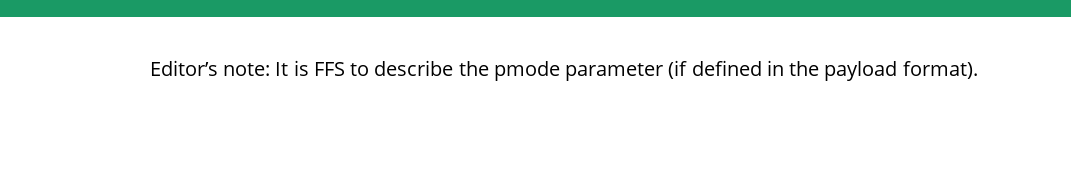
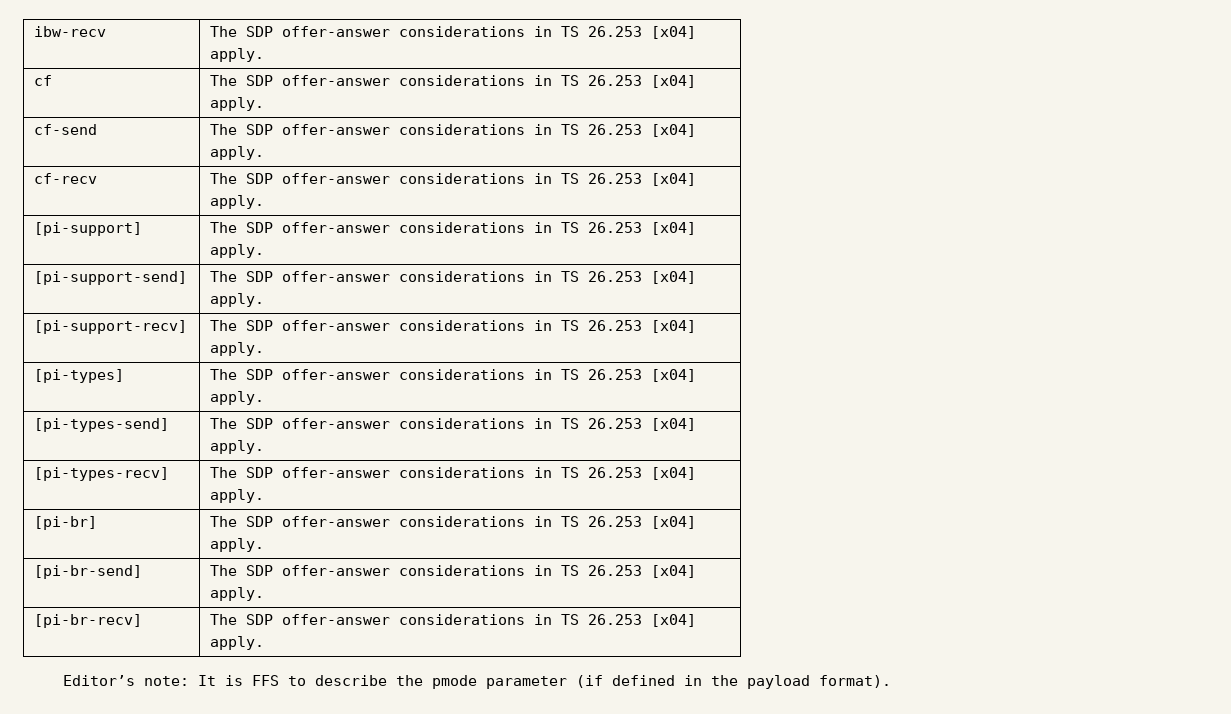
(149, 68) none -> [34,26,107,37] [210,26,697,39] [210,48,265,62] [34,75,53,86] [210,75,697,88] [210,97,265,111] [34,124,98,135] [210,124,697,137] [210,146,265,160] [34,173,98,184] [210,173,697,186] [210,195,265,209] [34,222,143,236] [210,222,697,235] [210,244,265,258] [34,271,188,285] [210,271,697,284] [210,293,265,307] [34,320,188,334] [210,320,697,333] [210,342,265,356] [34,369,125,383] [210,369,697,382] [210,391,265,405] [34,418,170,432] [210,418,697,431] [210,440,265,454] [34,467,170,481] [210,467,697,480] [210,489,265,503] [34,516,98,530] [210,516,697,529] [210,538,265,552] [34,565,143,579] [210,565,697,578] [210,587,265,601] [34,614,143,628] [210,614,697,627] [210,636,265,650] ibw-recv | The SDP offer-answer considerations in TS 26.253 [x04] apply. // cf | The SDP offer-answer considerations in TS 26.253 [x04] apply. // cf-send | The SDP offer-answer considerations in TS 26.253 [x04] apply. // cf-recv | The SDP offer-answer considerations in TS 26.253 [x04] apply. // [pi-support] | The SDP offer-answer considerations in TS 26.253 [x04] apply. // [pi-support-send] | The SDP offer-answer considerations in TS 26.253 [x04] apply. // [pi-support-recv] | The SDP offer-answer considerations in TS 26.253 [x04] apply. // [pi-types] | The SDP offer-answer considerations in TS 26.253 [x04] apply. // [pi-types-send] | The SDP offer-answer considerations in TS 26.253 [x04] apply. // [pi-types-recv] | The SDP offer-answer considerations in TS 26.253 [x04] apply. // [pi-br] | The SDP offer-answer considerations in TS 26.253 [x04] apply. // [pi-br-send] | The SDP offer-answer considerations in TS 26.253 [x04] apply. // [pi-br-recv] | The SDP offer-answer considerations in TS 26.253 [x04] apply. //

